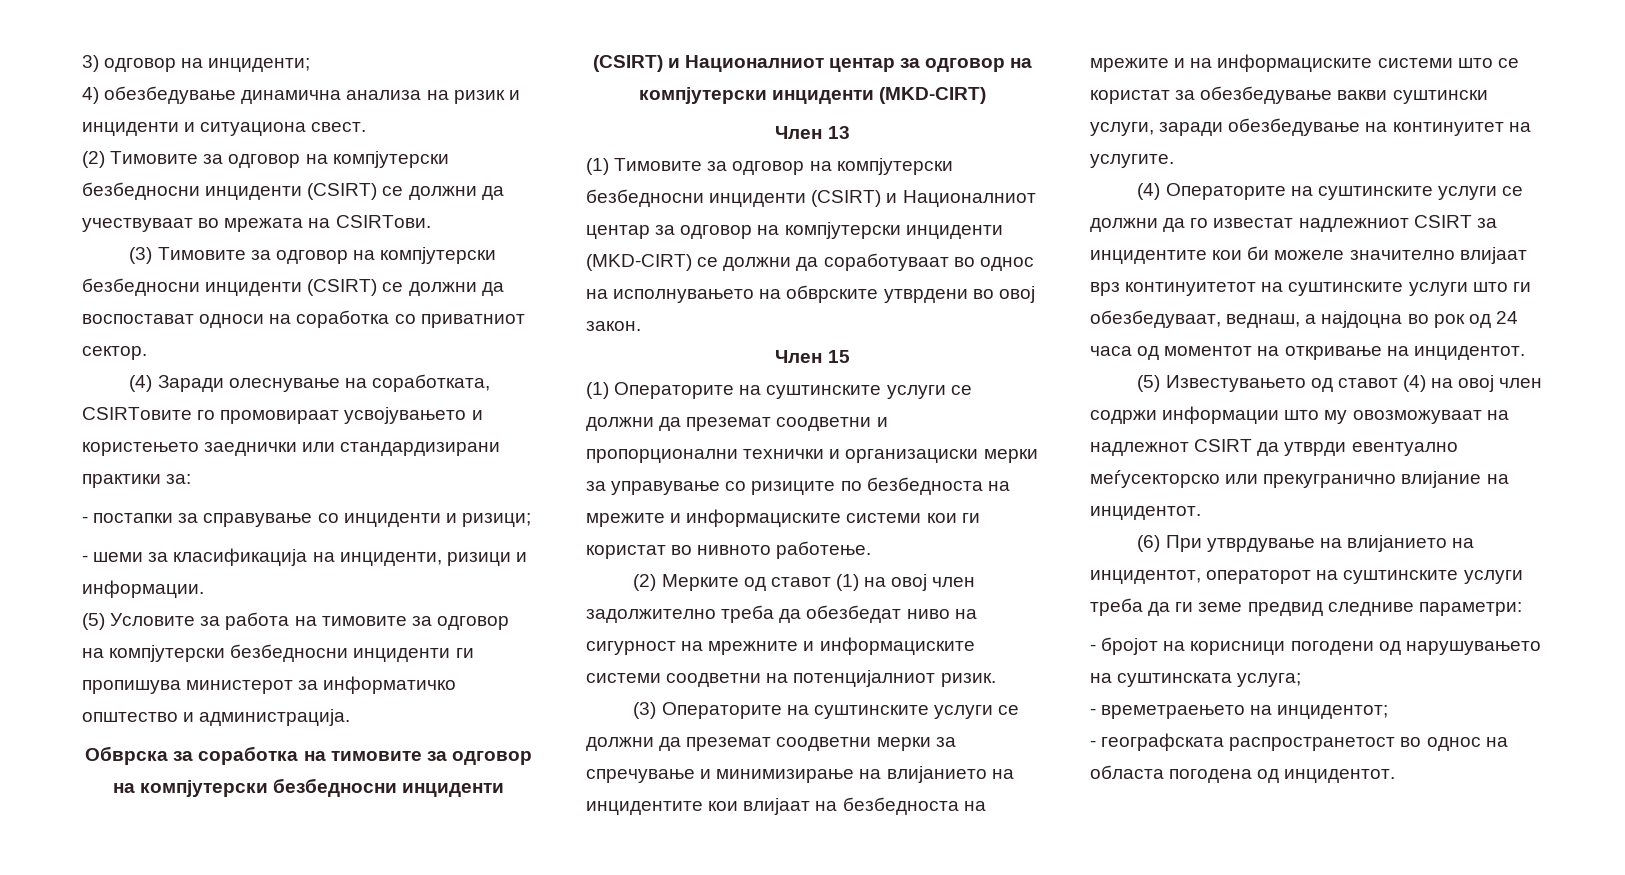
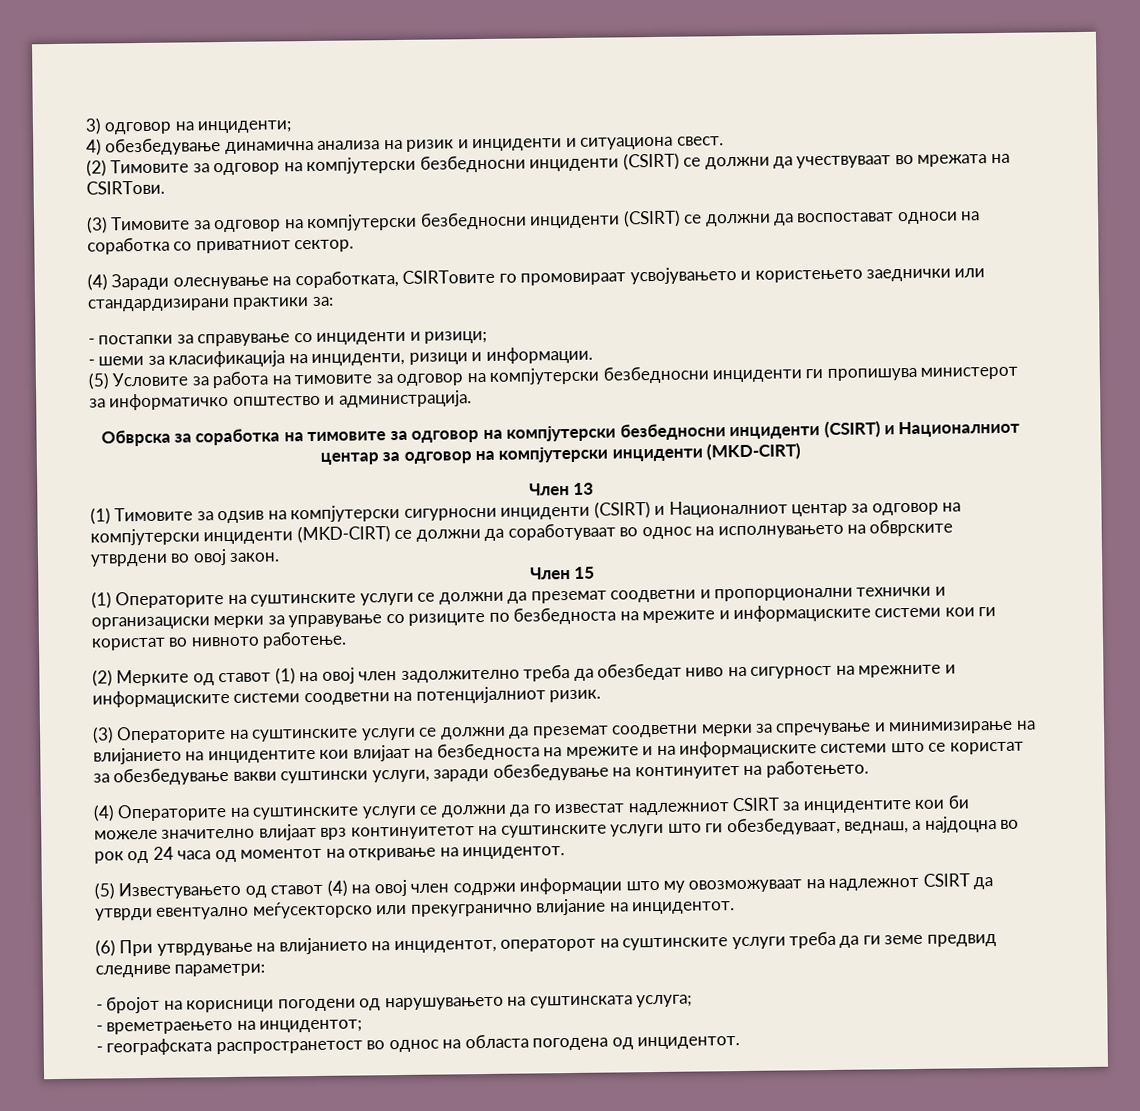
[732,158,953,175] [586,189,704,207] одговор на компјутерски безбедносни -> [217,504,497,524] одѕив на компјутерски сигурносни
[1090,154,1174,168] услугите. -> [765,760,869,778] работењето.

